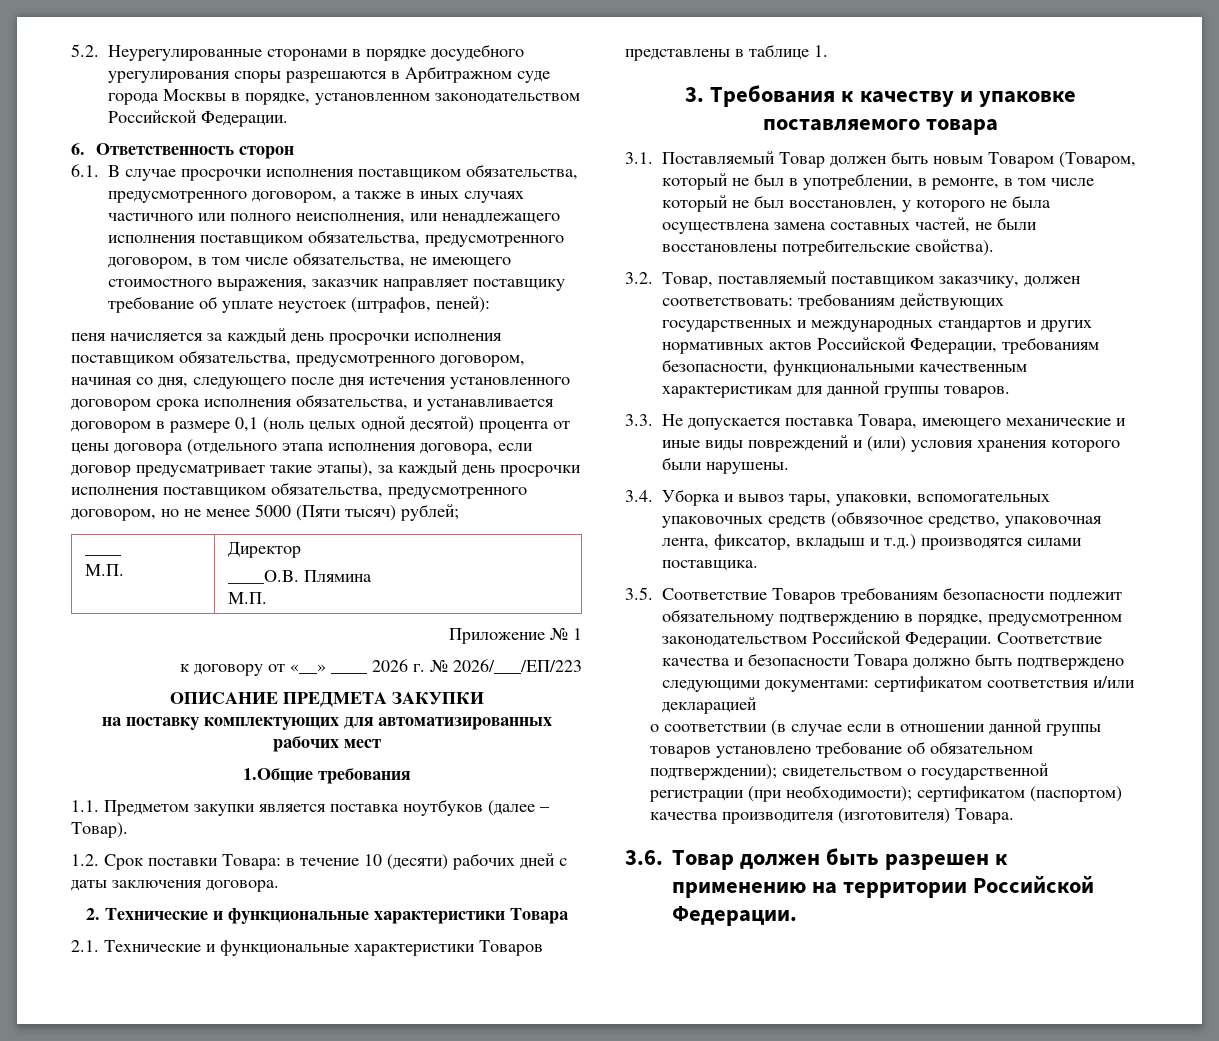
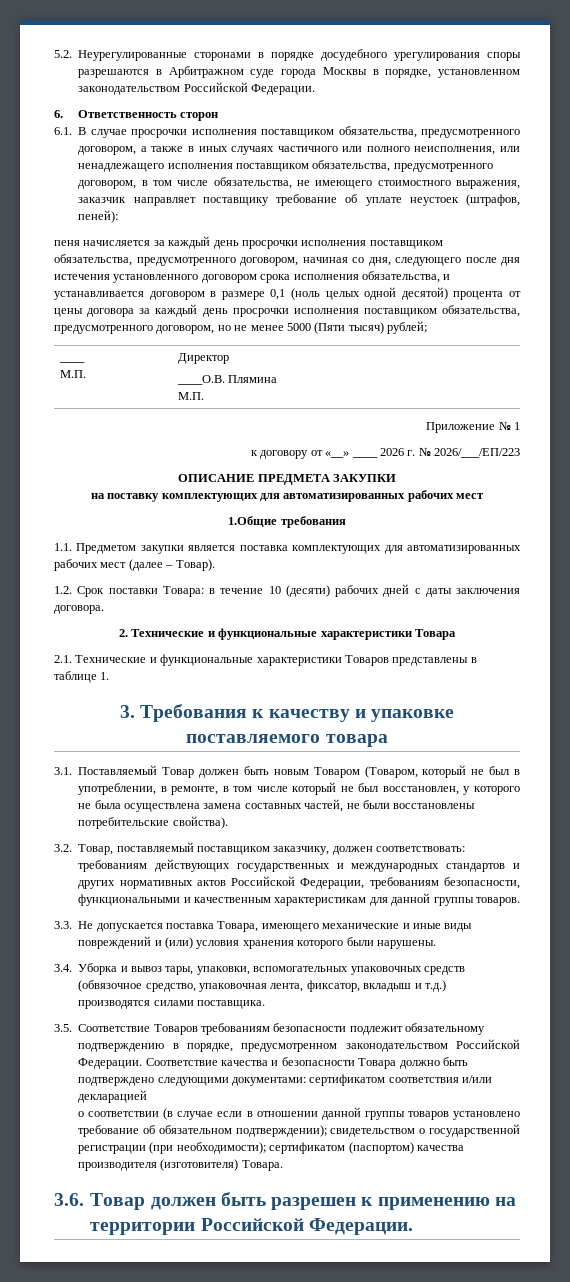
[187,439,533,455] [71,461,373,477] (отдельного этапа исполнения договора, если договор предусматривает такие этапы), -> (135, 312) none
[403,799,483,816] ноутбуков -> [292,545,521,554] [54,559,127,571] комплектующих для автоматизированных рабочих мест
(915, 368) none -> [183,897,191,903] и

